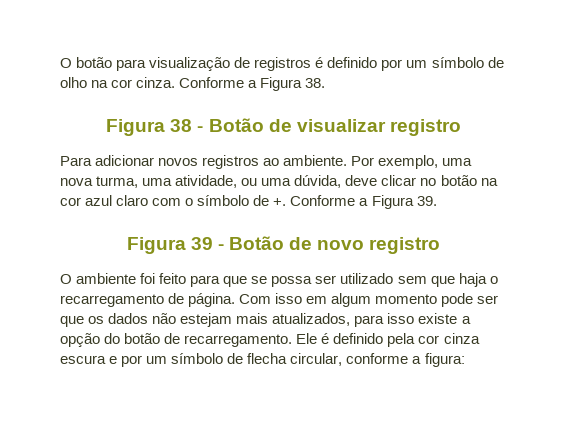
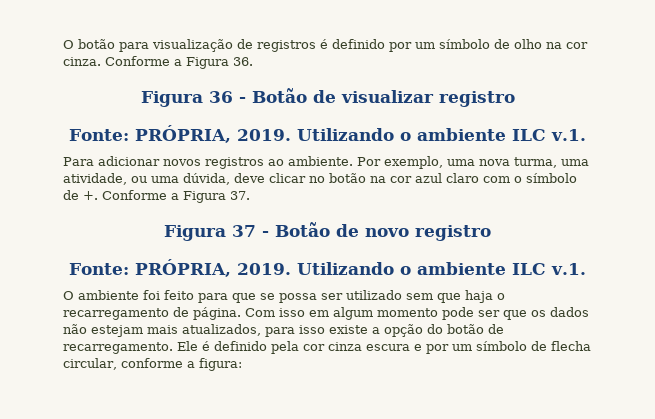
[305,78,326,88] [106,119,193,136] 38. // Figura 38 -> [233,57,253,66] [140,91,233,107] 36. // Figura 36
(461, 127) none -> [69,125,586,143] // Fonte: PRÓPRIA, 2019. Utilizando o ambiente ILC v.1.
[416,196,437,206] [126,237,213,254] 39. // Figura 39 -> [230,191,250,200] [164,225,256,241] 37. // Figura 37
(441, 245) none -> [69,259,586,277] // Fonte: PRÓPRIA, 2019. Utilizando o ambiente ILC v.1.

